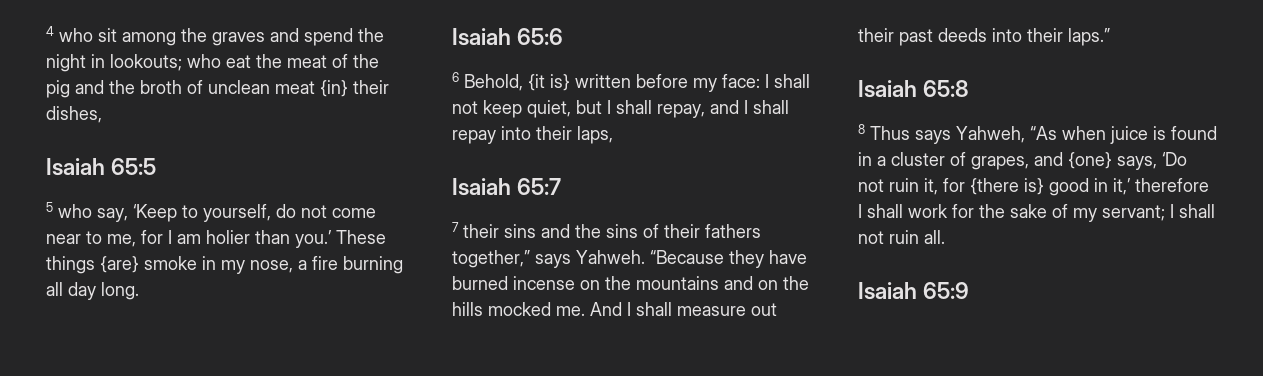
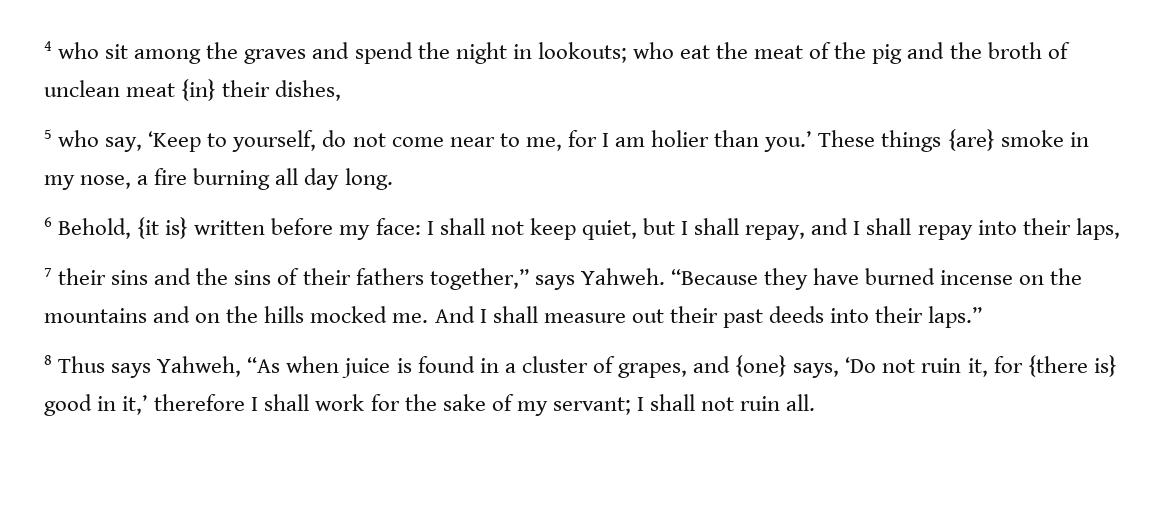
[46,158,157,176] // Isaiah 65:5 -> (342, 90) none
[452,28,564,46] // Isaiah 65:6 -> (393, 179) none
[452,178,562,196] // Isaiah 65:7 -> (1120, 229) none
[858,80,970,98] // Isaiah 65:8 -> (983, 317) none
[858,282,970,300] // Isaiah 65:9 -> (816, 402) none

